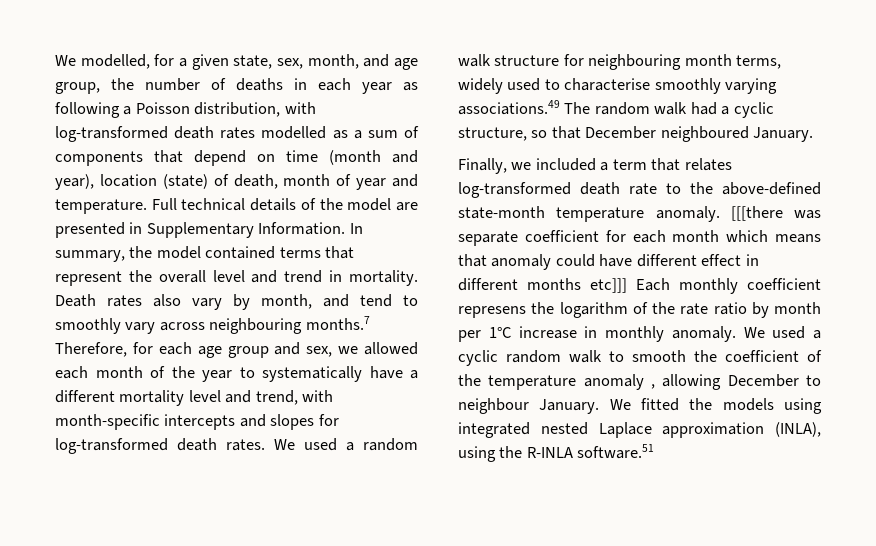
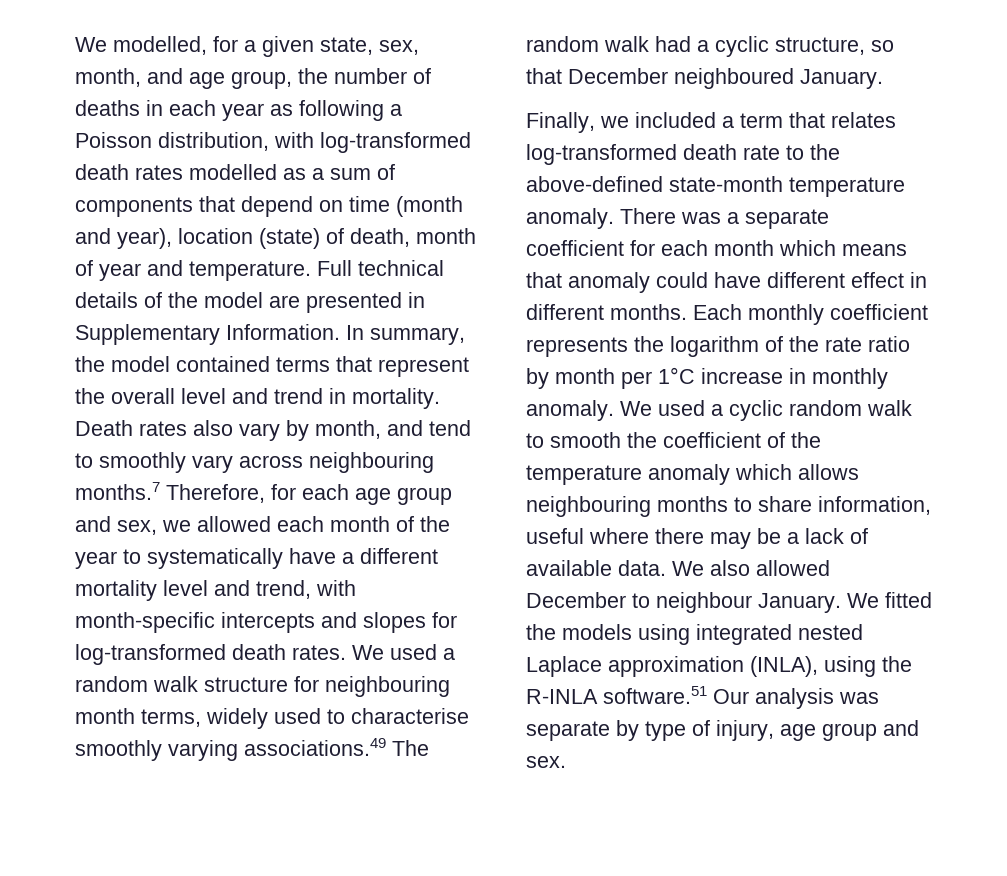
[730,206,821,221] [[[there was -> [620,208,739,224] There was a
[527,278,627,293] months etc]]] -> [610,304,687,320] months.
[458,306,526,318] represens -> [526,337,628,357] represents
[651,374,722,390] , allowing -> [735,464,859,480] [526,496,931,517] [526,528,868,549] [526,560,830,576] which allows neighbouring months to share information, useful where there may be a lack of available data. We also allowed
(655, 451) none -> [713,688,879,709] [526,720,919,741] [526,756,566,768] Our analysis was separate by type of injury, age group and sex.

